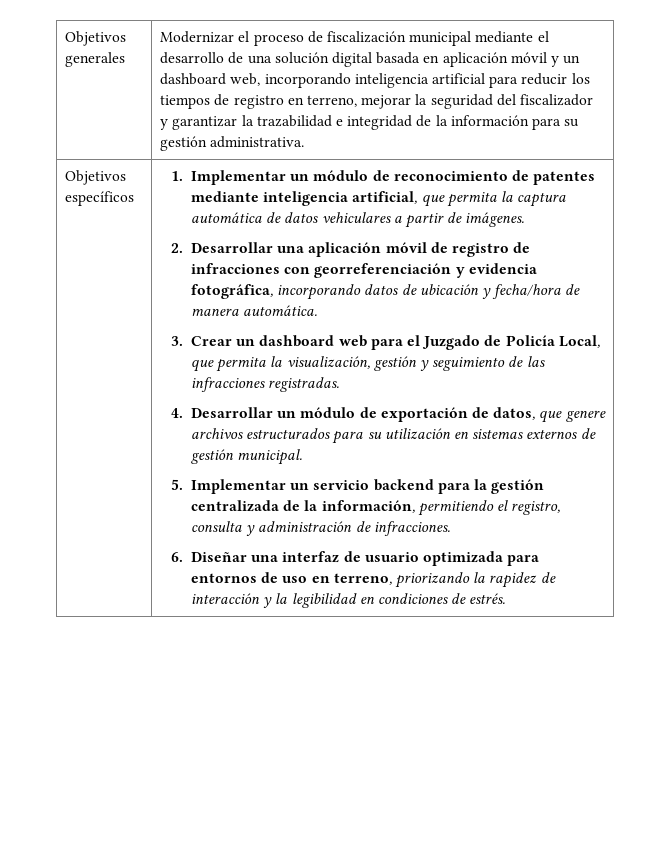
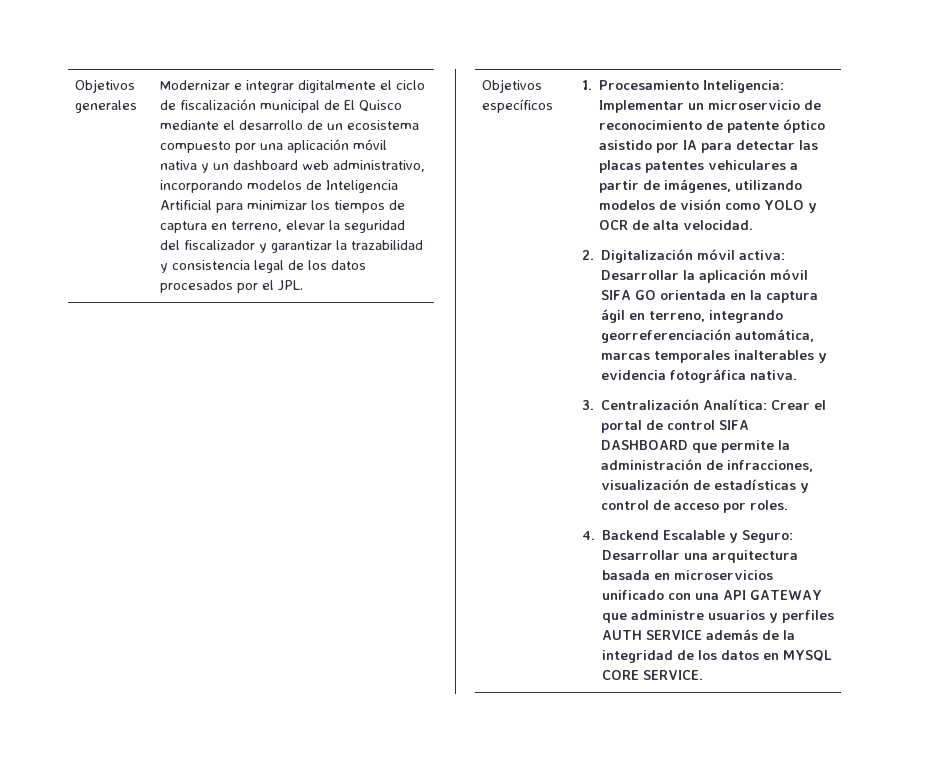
[238,31,549,46] [160,52,547,67] el proceso de fiscalización municipal mediante el desarrollo de una solución digital basada en aplicación móvil -> [233,80,425,93] [159,99,402,113] [159,120,419,130] [159,139,387,153] [159,160,197,170] e integrar digitalmente el ciclo de fiscalización municipal de El Quisco mediante el desarrollo de un ecosistema compuesto por una aplicación móvil nativa
[230,73,568,88] web, incorporando inteligencia artificial para reducir -> [301,160,425,172] [159,180,398,193] [159,200,307,213] web administrativo, incorporando modelos de Inteligencia Artificial para minimizar
[233,95,412,109] registro en terreno, mejorar -> [159,220,325,233] captura en terreno, elevar
[336,115,580,130] [160,136,305,151] e integridad de la información para su gestión administrativa. -> [159,260,366,273] [159,280,303,293] y consistencia legal de los datos procesados por el JPL.
[191,170,369,185] Implementar un módulo -> [599,80,785,93] [599,100,801,113] Procesamiento Inteligencia: Implementar un microservicio
[533,171,596,185] [191,191,567,207] [191,212,525,228] [171,242,531,257] [191,263,537,278] [191,284,581,300] [191,305,318,316] [171,335,600,350] [191,356,545,372] [191,377,340,392] [171,407,606,423] [191,428,596,444] [191,449,303,465] [171,479,545,494] [191,500,561,516] [191,521,450,536] [171,551,540,566] [191,572,556,588] [191,593,506,608] patentes mediante inteligencia artificial, que permita la captura automática de datos vehiculares a partir de imágenes. // 2. Desarrollar una aplicación móvil de registro de infracciones con georreferenciación y evidencia fotográfica, incorporando datos de ubicación y fecha/hora de manera automática. // 3. Crear un dashboard web para el Juzgado de Policía Local, que permita la visualización, gestión y seguimiento de las infracciones registradas. // 4. Desarrollar un módulo de exportación de datos, que genere archivos estructurados para su utilización en sistemas externos de gestión municipal. // 5. Implementar un servicio backend para la gestión centralizada de la información, permitiendo el registro, consulta y administración de infracciones. // 6. Diseñar una interfaz de usuario optimizada para entornos de uso en terreno, priorizando la rapidez de interacción y la legibilidad en condiciones de estrés. -> [727,119,826,133] [599,140,819,153] [599,160,799,173] [599,179,803,193] [599,199,818,213] [599,220,754,230] [582,249,786,263] [601,269,809,283] [601,290,819,303] [601,309,784,323] [601,329,815,343] [601,350,828,363] [601,369,798,383] [582,399,827,410] [601,420,750,433] [601,440,791,453] [601,459,814,472] [601,479,810,493] [601,500,789,513] [582,530,794,543] [602,550,799,563] [602,570,774,580] [602,590,823,600] [602,610,835,623] [602,629,796,640] [602,650,833,663] [602,670,704,680] patente óptico asistido por IA para detectar las placas patentes vehiculares a partir de imágenes, utilizando modelos de visión como YOLO y OCR de alta velocidad. // 2. Digitalización móvil activa: Desarrollar la aplicación móvil SIFA GO orientada en la captura ágil en terreno, integrando georreferenciación automática, marcas temporales inalterables y evidencia fotográfica nativa. // 3. Centralización Analítica: Crear el portal de control SIFA DASHBOARD que permite la administración de infracciones, visualización de estadísticas y control de acceso por roles. // 4. Backend Escalable y Seguro: Desarrollar una arquitectura basada en microservicios unificado con una API GATEWAY que administre usuarios y perfiles AUTH SERVICE además de la integridad de los datos en MYSQL CORE SERVICE.

